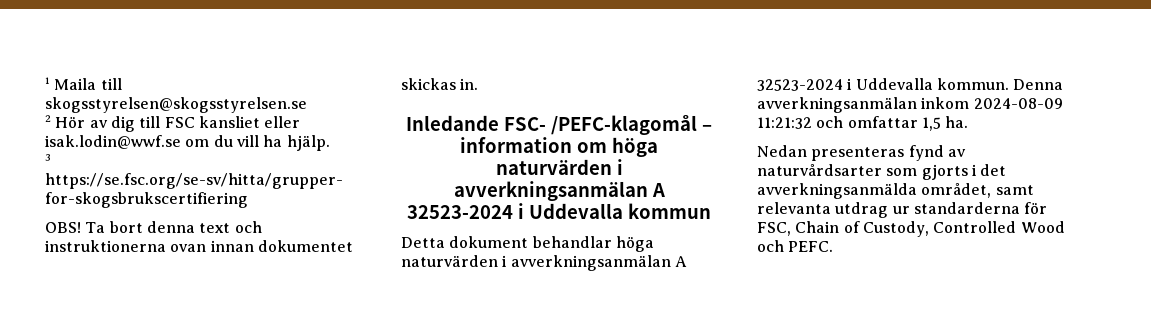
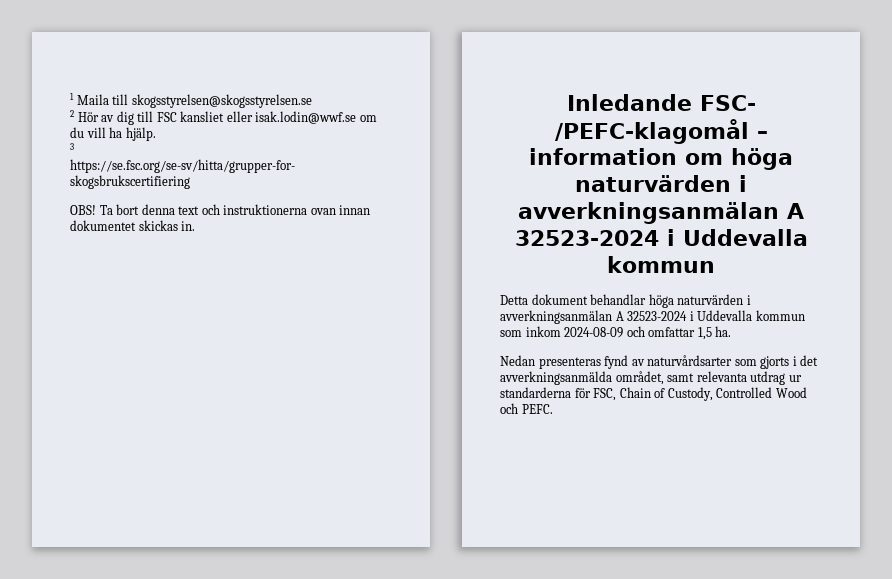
[936,78,1064,90] [757,97,917,113] kommun. Denna avverkningsanmälan -> [755,310,805,321] [500,330,522,337] kommun som
[757,117,812,129] 11:21:32 -> (624, 332) none

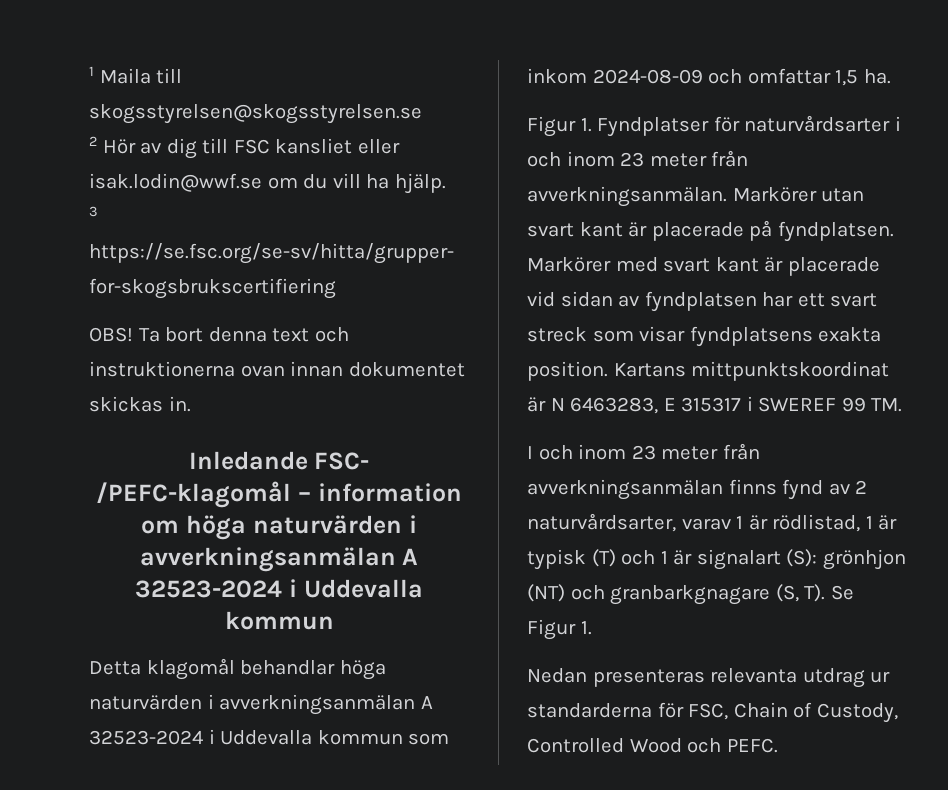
[531,294,588,305] dokument -> [146,658,235,680] klagomål
[500,355,819,369] [500,371,695,385] Nedan presenteras fynd av naturvårdsarter som gjorts i det avverkningsanmälda området, samt -> [527,115,901,137] [527,150,749,167] [527,186,865,207] [527,220,894,242] [527,257,880,276] [527,291,878,312] [527,326,882,347] [527,361,890,381] [527,396,903,414] [527,443,760,460] [527,479,868,500] [527,513,898,532] [527,549,906,570] [527,584,854,605] [527,619,592,640] [527,668,705,687] Figur 1. Fyndplatser för naturvårdsarter i och inom 23 meter från avverkningsanmälan. Markörer utan svart kant är placerade på fyndplatsen. Markörer med svart kant är placerade vid sidan av fyndplatsen har ett svart streck som visar fyndplatsens exakta position. Kartans mittpunktskoordinat är N 6463283, E 315317 i SWEREF 99 TM. // I och inom 23 meter från avverkningsanmälan finns fynd av 2 naturvårdsarter, varav 1 är rödlistad, 1 är typisk (T) och 1 är signalart (S): grönhjon (NT) och granbarkgnagare (S, T). Se Figur 1. // Nedan presenteras

